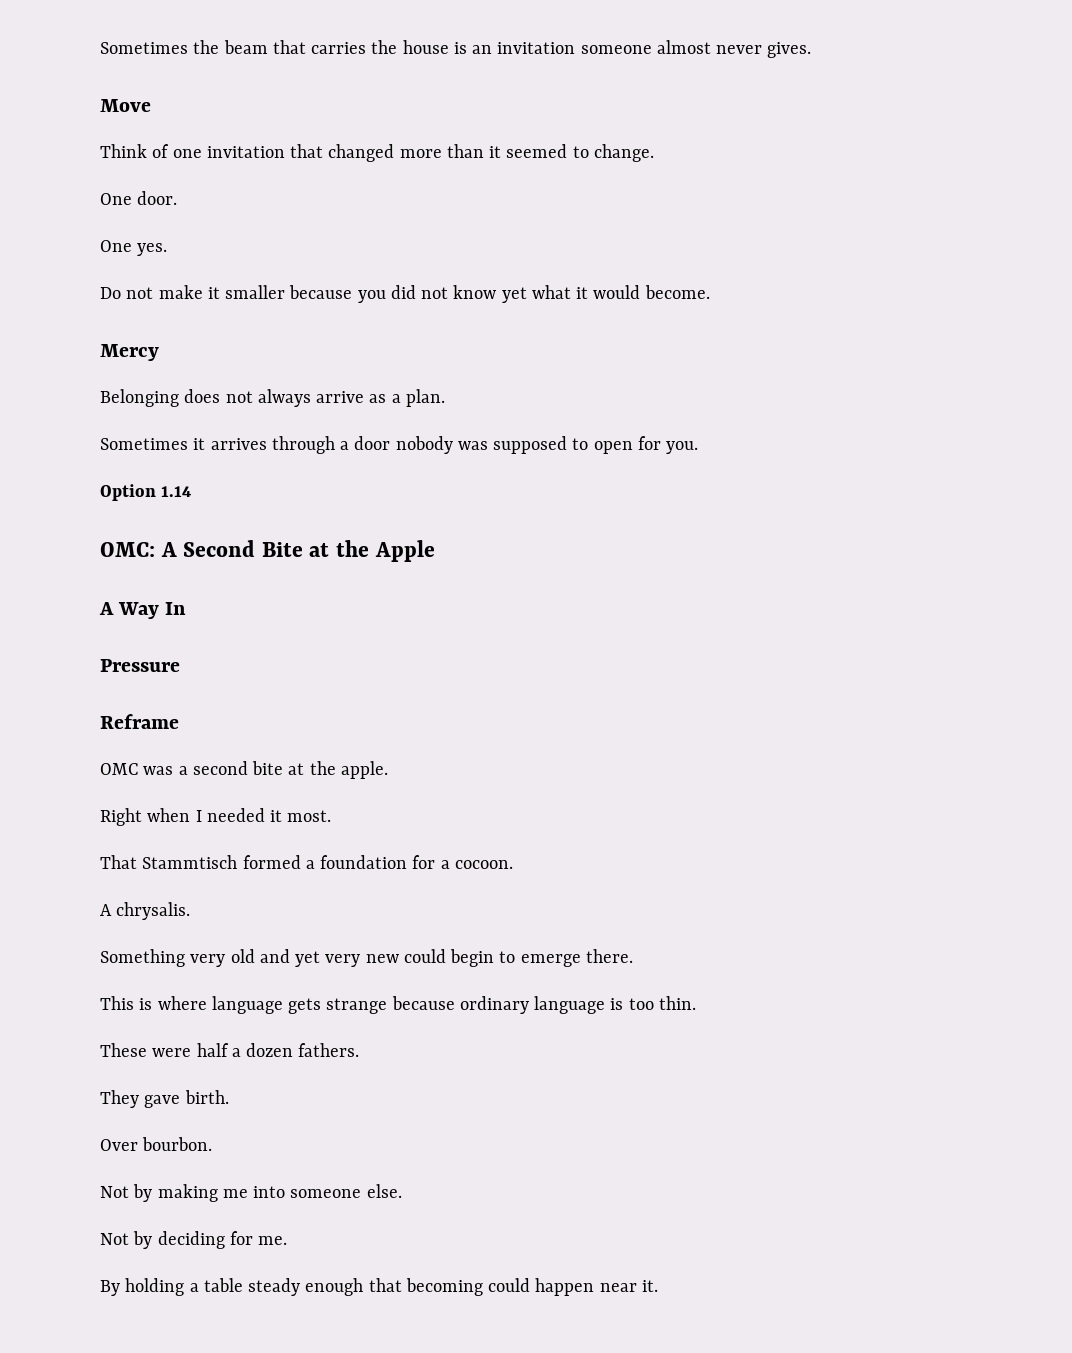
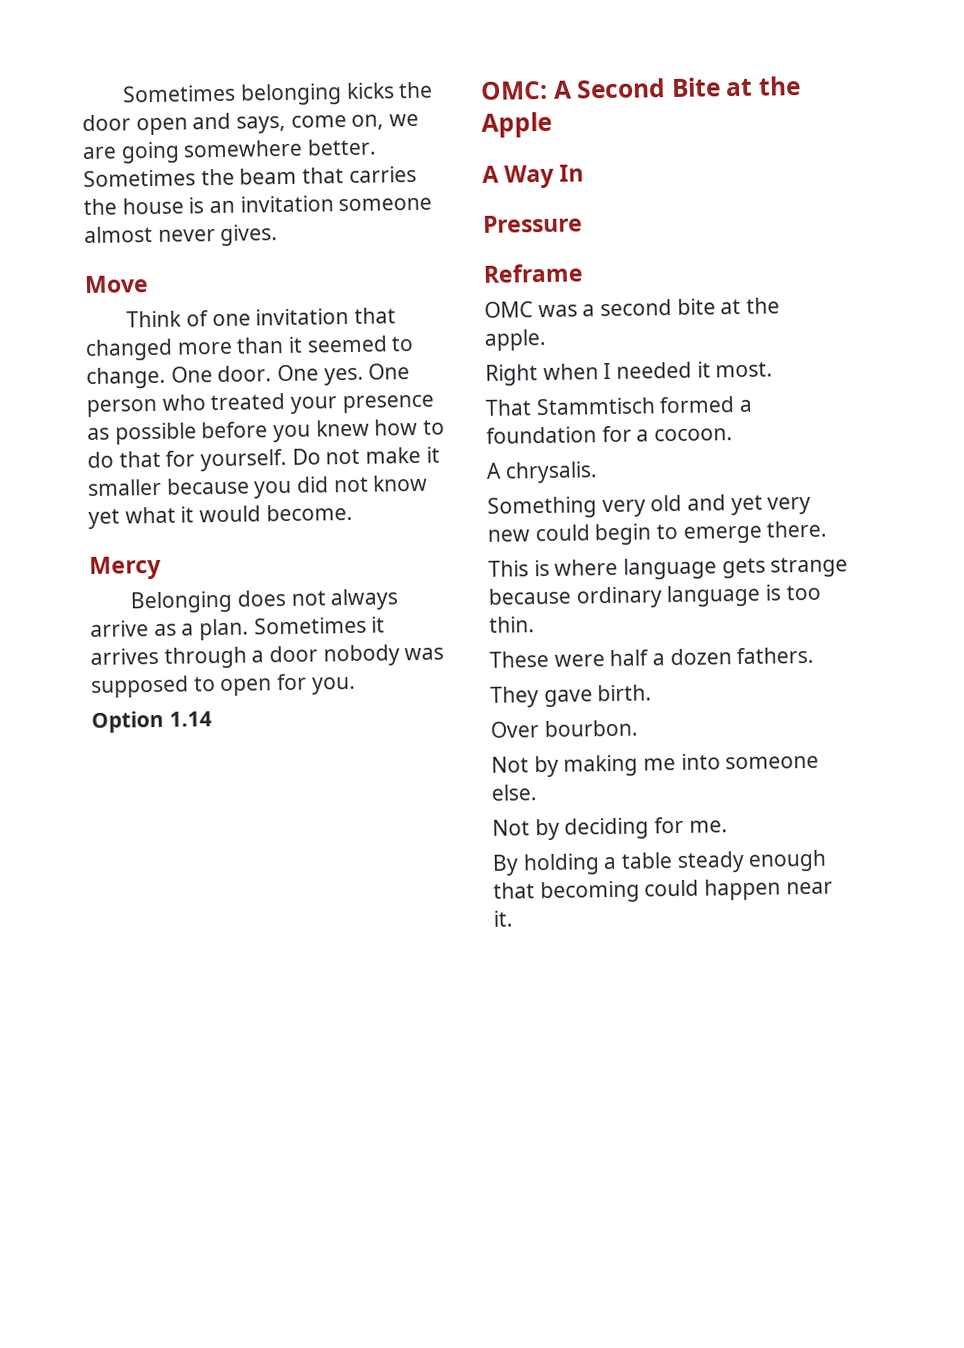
[100,42,188,54] Sometimes -> [122,81,434,106] [82,112,420,136] [82,138,378,164] [83,169,196,188] Sometimes belonging kicks the door open and says, come on, we are going somewhere better. Sometimes
(654, 153) // -> (166, 378) none
(178, 198) // -> (273, 374) none
(168, 249) // -> [368,363,411,380] [86,392,434,418] [87,418,446,445] [87,448,288,472] One person who treated your presence as possible before you knew how to do that for yourself.
(445, 398) // -> (250, 629) none

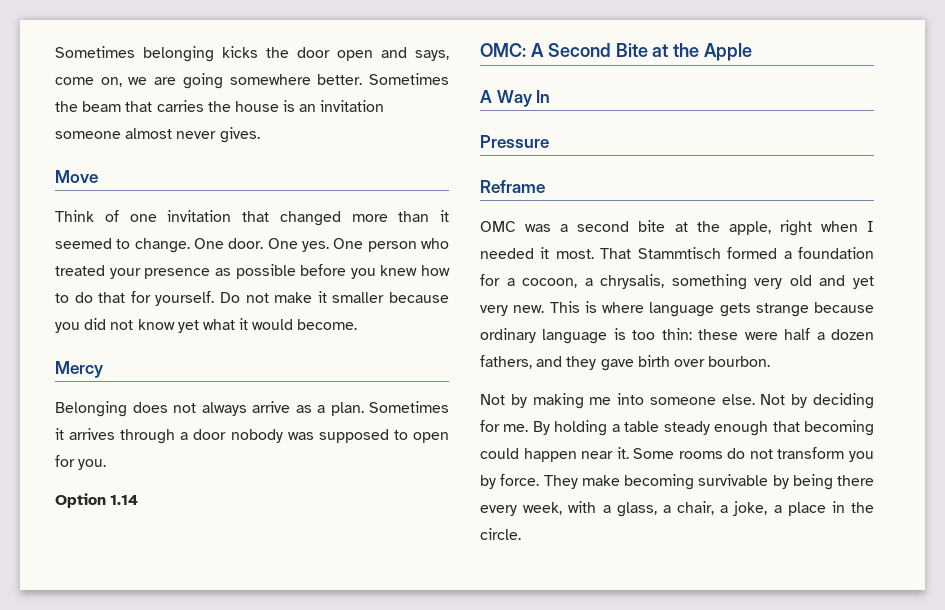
[484,328,547,351] [485,364,538,386] apple. // Right -> [728,220,812,236] apple, right
(774, 369) // -> (594, 254) none
[654,428,734,442] [486,461,598,484] [487,496,597,519] cocoon. // A chrysalis. // Something -> [522,274,747,290] cocoon, a chrysalis, something
[487,520,828,546] new could begin to emerge there. // -> [513,305,545,313] new.
[489,616,535,633] [489,650,549,668] thin. // These -> [661,328,739,340] thin: these
[736,646,815,665] [490,684,653,708] [490,721,539,738] fathers. // They gave birth. // Over -> [480,355,705,371] fathers, and they gave birth over
(537, 792) // -> (755, 399) none
(728, 826) // -> (529, 428) none
(513, 918) none -> [633,447,874,462] [480,474,874,490] [480,501,874,517] [480,528,521,540] Some rooms do not transform you by force. They make becoming survivable by being there every week, with a glass, a chair, a joke, a place in the circle.

